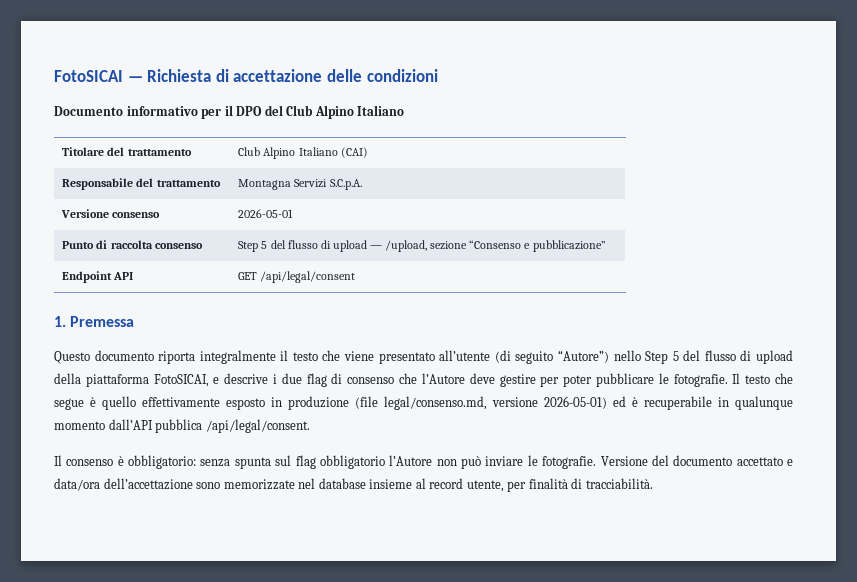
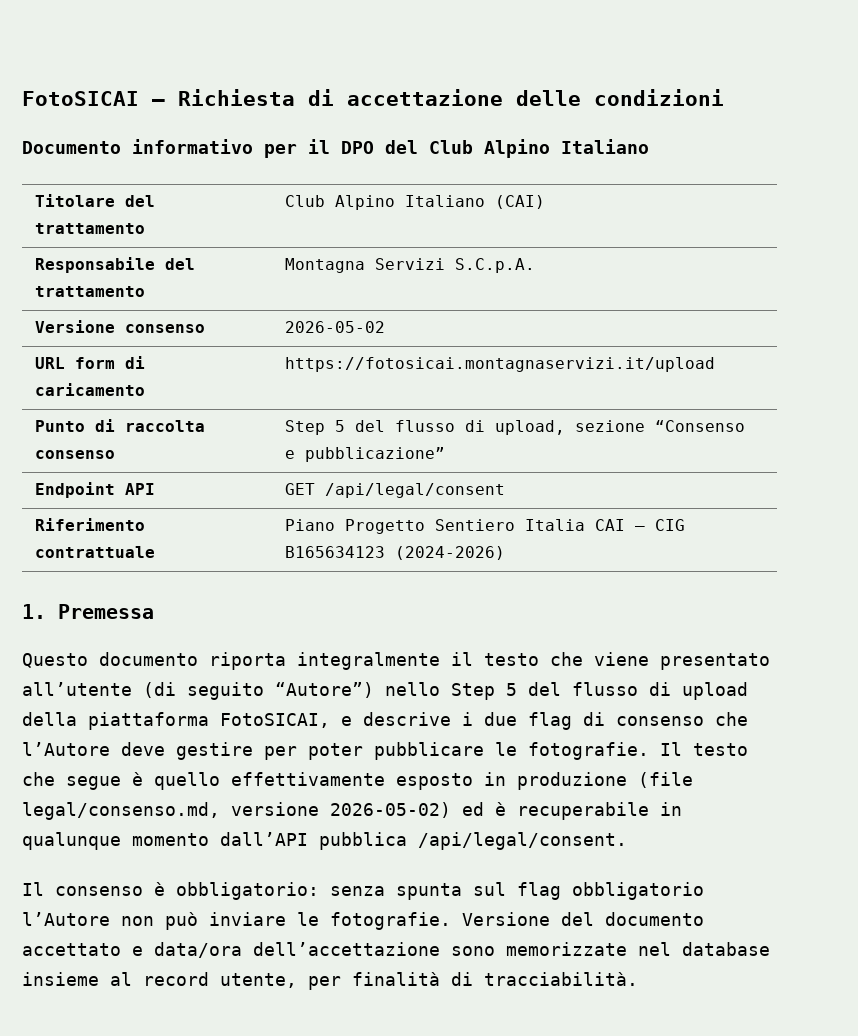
[238,209,294,218] 2026-05-01 -> [285,321,386,333] [35,356,146,369] [35,383,146,396] [285,357,716,372] 2026-05-02 // URL form di caricamento | https://fotosicai.montagnaservizi.it/upload
[332,240,428,252] upload — /upload, -> [495,420,566,435] upload,
(356, 277) none -> [35,518,146,531] [35,546,156,558] [285,519,686,534] [285,546,506,560] // Riferimento contrattuale | Piano Progetto Sentiero Italia CAI — CIG B165634123 (2024-2026)
[544,396,607,409] 2026-05-01) -> [330,802,451,818] 2026-05-02)

